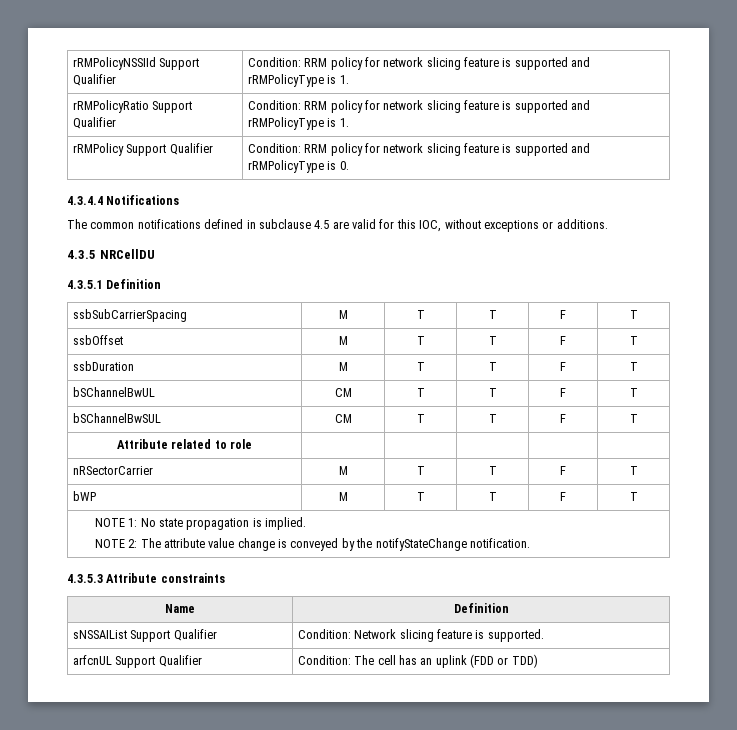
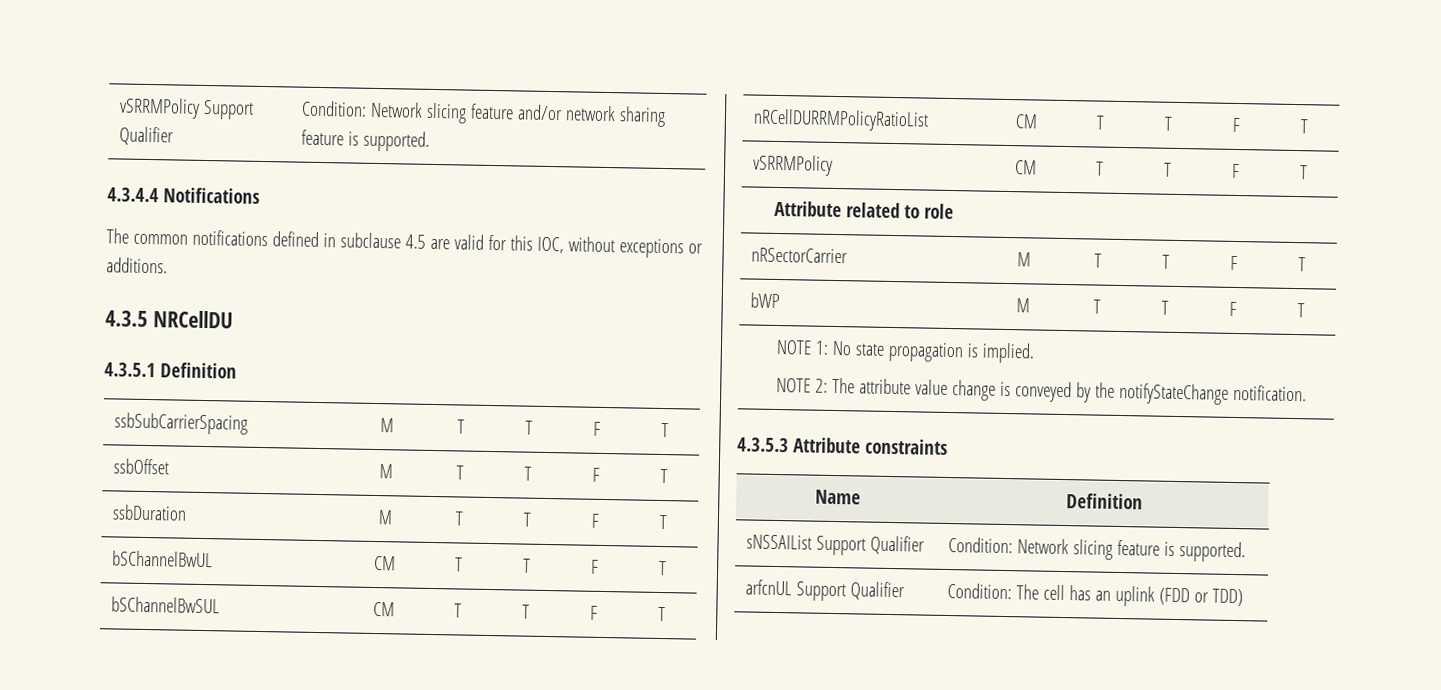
[72,57,200,70] [72,74,116,86] [247,57,591,70] [247,74,349,87] [72,100,193,113] [72,117,116,129] [247,100,591,113] [247,117,349,130] [72,143,213,156] [247,143,591,156] [247,160,349,173] rRMPolicyNSSIId Support Qualifier | Condition: RRM policy for network slicing feature is supported and rRMPolicyType is 1. // rRMPolicyRatio Support Qualifier | Condition: RRM policy for network slicing feature is supported and rRMPolicyType is 1. // rRMPolicy Support Qualifier | Condition: RRM policy for network slicing feature is supported and rRMPolicyType is 0. -> [118,97,254,120] [118,126,174,146] [300,100,666,127] [300,129,430,152] vSRRMPolicy Support Qualifier | Condition: Network slicing feature and/or network sharing feature is supported.
(638, 418) none -> [752,108,929,132] [1015,114,1038,129] [1096,115,1105,130] [1164,116,1173,131] [1232,117,1241,133] [1300,119,1309,134] [751,154,833,176] [1015,160,1037,175] [1096,161,1104,176] [1164,162,1172,177] [1231,163,1240,179] [1299,165,1308,180] // nRCellDURRMPolicyRatioList | CM | T | T | F | T // vSRRMPolicy | CM | T | T | F | T

